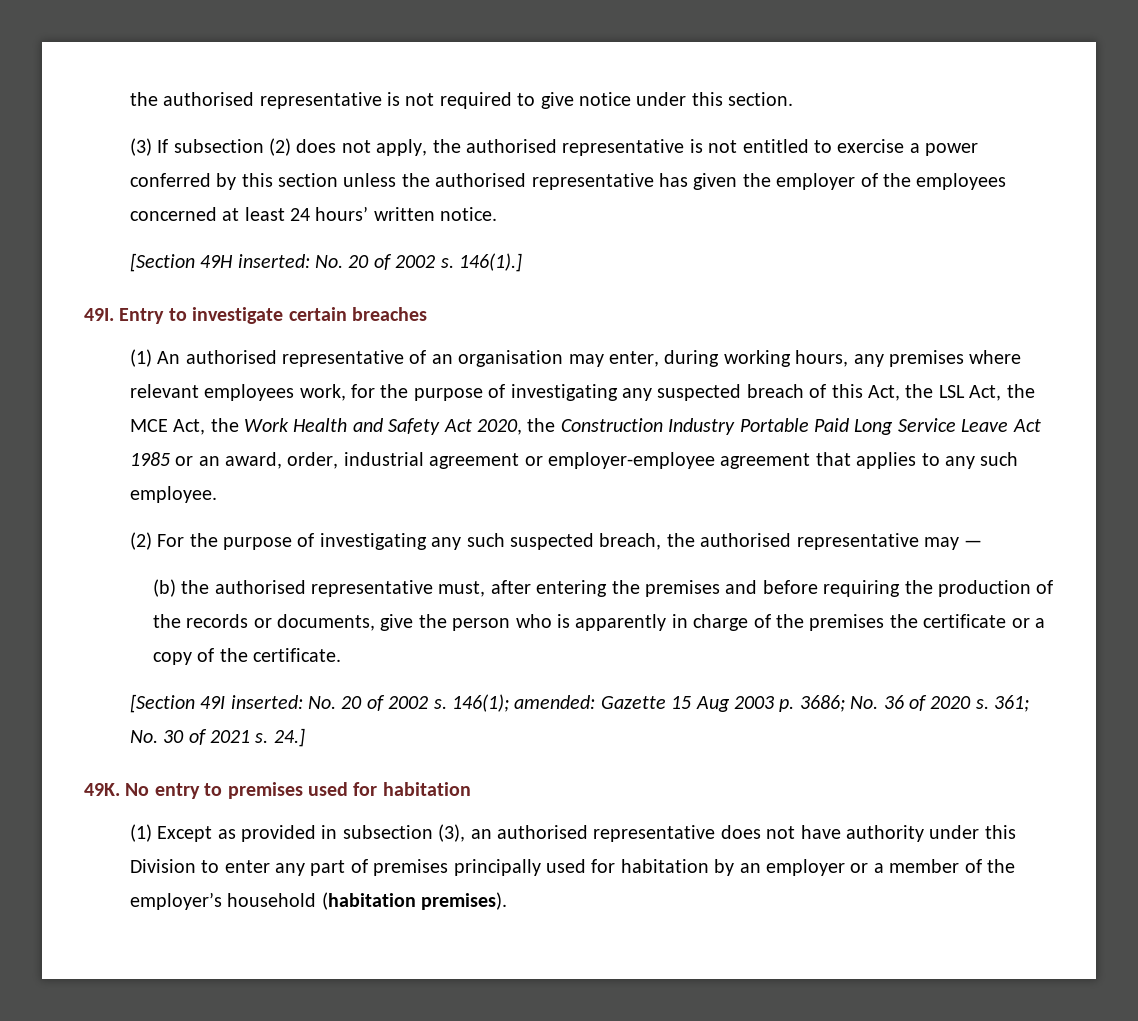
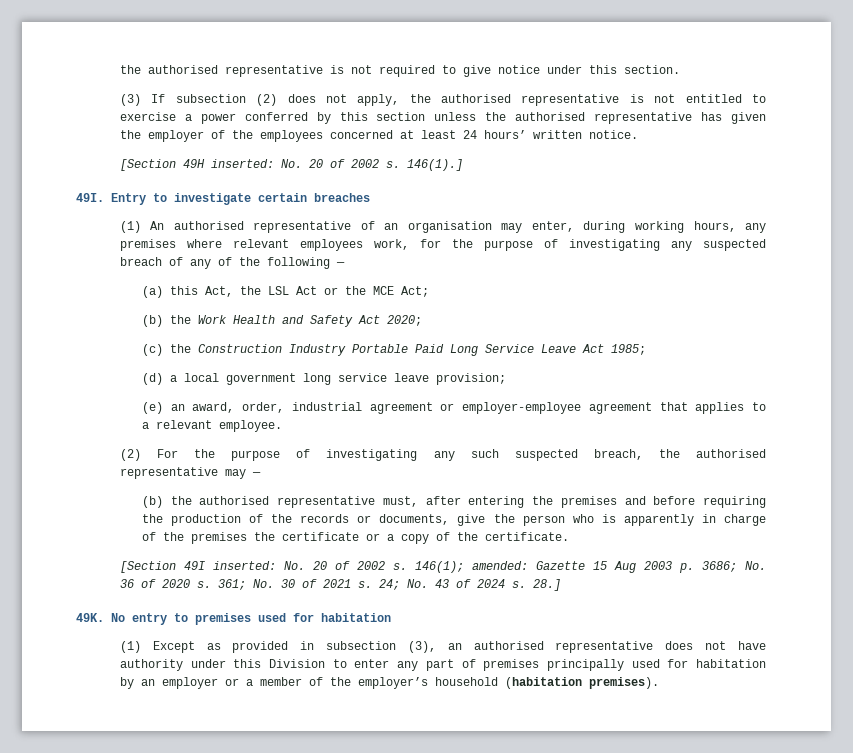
[831,384,1035,401] [129,419,206,435] this Act, the LSL Act, the MCE Act, -> [189,257,345,269] [141,286,429,298] [141,315,163,327] any of the following — // (a) this Act, the LSL Act or the MCE Act; // (b)
[477,419,523,435] 2020, -> [386,315,422,326] [141,344,163,356] 2020; // (c)
[129,452,194,466] 1985 or -> [610,344,646,355] [141,373,506,385] [141,402,163,414] 1985; // (d) a local government long service leave provision; // (e)
[945,452,1019,469] any such -> [141,420,212,429] a relevant
[273,728,305,747] 24.] -> [378,579,561,591] 24; No. 43 of 2024 s. 28.]

